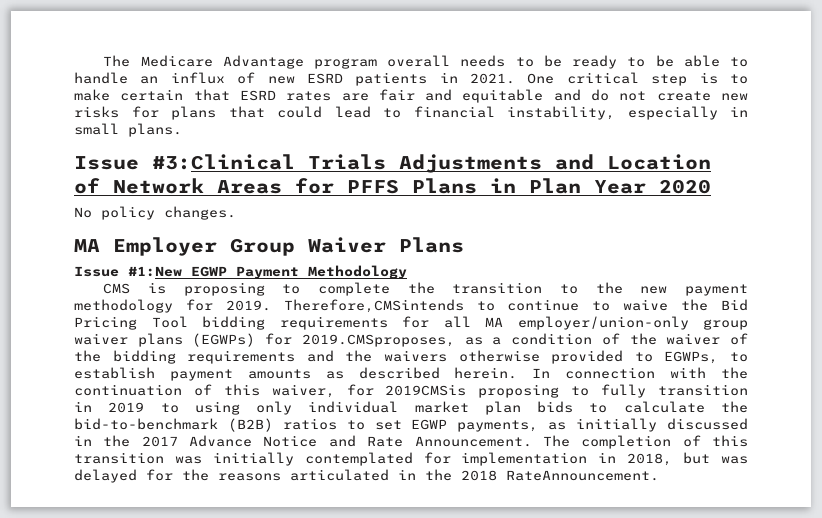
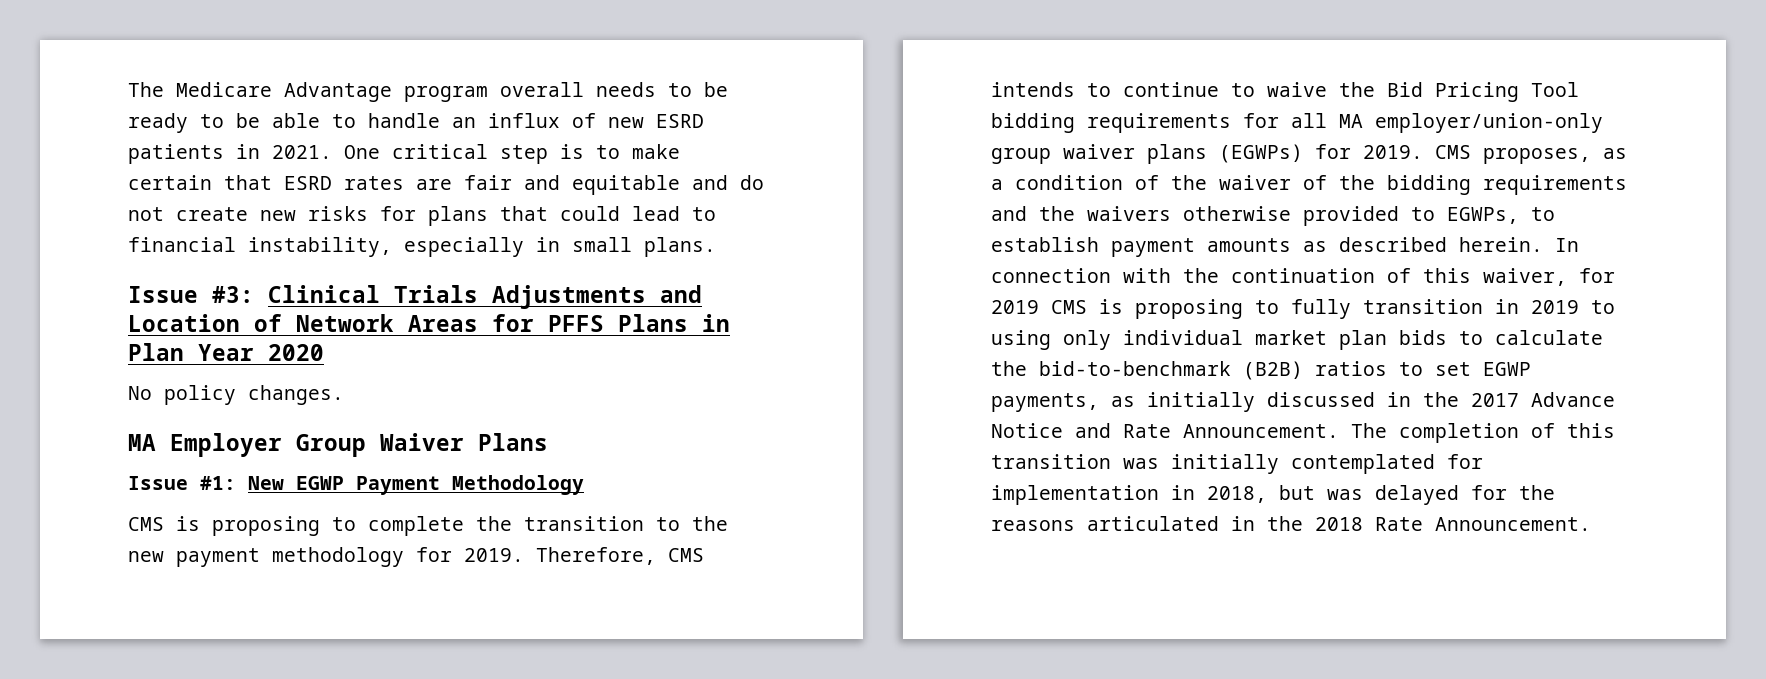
[152,154,295,170] #3:Clinical -> [212,285,380,303] #3: Clinical
[128,266,182,277] #1:New -> [200,476,284,490] #1: New
[283,299,464,313] Therefore,CMSintends -> [536,547,704,565] [991,82,1075,97] Therefore, CMS intends
[301,334,455,347] 2019.CMSproposes, -> [1363,145,1591,164] 2019. CMS proposes,
[385,384,467,396] 2019CMSis -> [991,299,1123,314] 2019 CMS is
[506,470,659,481] RateAnnouncement. -> [1375,517,1591,531] Rate Announcement.

